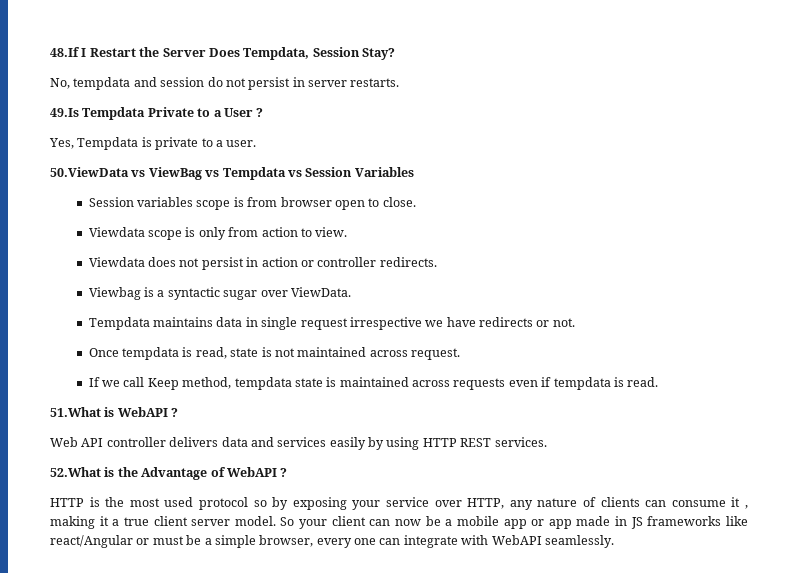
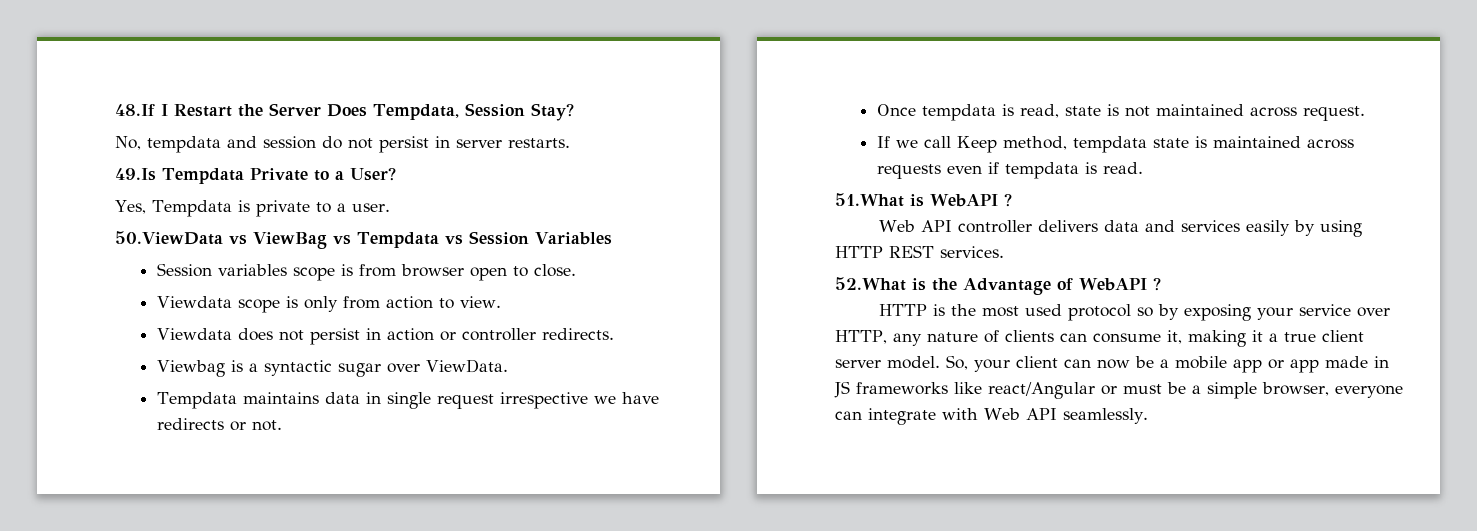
[223,108,264,117] User ? -> [349,167,396,181] User?
[731,497,749,509] it , -> [1166,330,1182,344] it,
[280,517,295,526] So -> [946,355,968,370] So,
[316,538,376,548] every one -> [1335,385,1403,398] everyone
[491,535,542,545] WebAPI -> [984,408,1057,420] Web API

